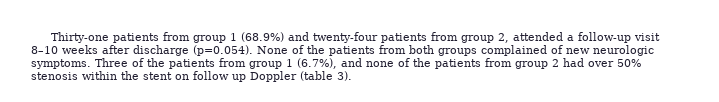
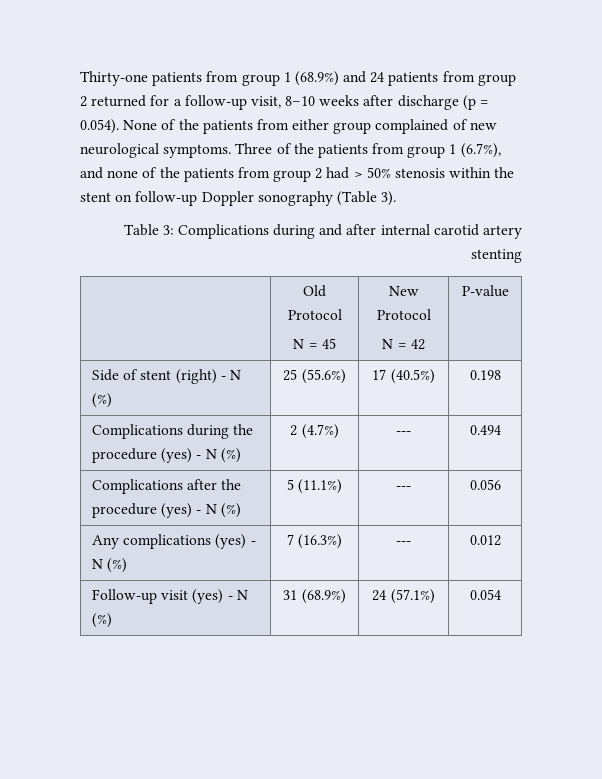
[313,32,564,43] twenty-four patients from group 2, attended -> [370,71,516,86] [80,95,170,107] 24 patients from group 2 returned for
[634,33,661,41] visit -> [250,96,281,108] visit,
[193,45,253,56] (p=0.054). -> [462,95,490,110] [80,119,119,134] (p = 0.054).
[409,45,477,56] both groups -> [292,119,372,134] either group
[593,45,654,56] neurologic -> [80,143,159,158] neurological
[588,61,614,67] over -> [353,171,363,178] >
[193,71,352,82] follow up Doppler (table 3). -> [135,191,397,206] [123,224,522,239] [471,249,522,263] [303,285,326,297] [287,309,342,320] [293,338,336,349] [388,286,419,296] [376,309,431,320] [382,339,425,350] [461,285,509,297] [92,369,241,384] [92,393,113,408] [283,369,346,384] [372,369,435,384] [469,370,501,380] [92,424,254,439] [92,448,241,463] [290,424,339,439] [396,431,411,435] [469,425,501,435] [92,479,242,494] [92,503,241,518] [286,479,343,494] [396,486,411,490] [469,479,501,490] [92,534,256,549] [92,558,128,573] [286,534,343,549] [396,541,411,545] [469,535,501,546] [92,589,248,604] [92,613,113,628] [283,589,346,604] [372,589,435,604] [469,589,501,600] follow-up Doppler sonography (Table 3). // Table 3: Complications during and after internal carotid artery stenting // | Old Protocol // N = 45 | New Protocol // N = 42 | P-value // Side of stent (right) - N (%) | 25 (55.6%) | 17 (40.5%) | 0.198 // Complications during the procedure (yes) - N (%) | 2 (4.7%) | --- | 0.494 // Complications after the procedure (yes) - N (%) | 5 (11.1%) | --- | 0.056 // Any complications (yes) - N (%) | 7 (16.3%) | --- | 0.012 // Follow-up visit (yes) - N (%) | 31 (68.9%) | 24 (57.1%) | 0.054

